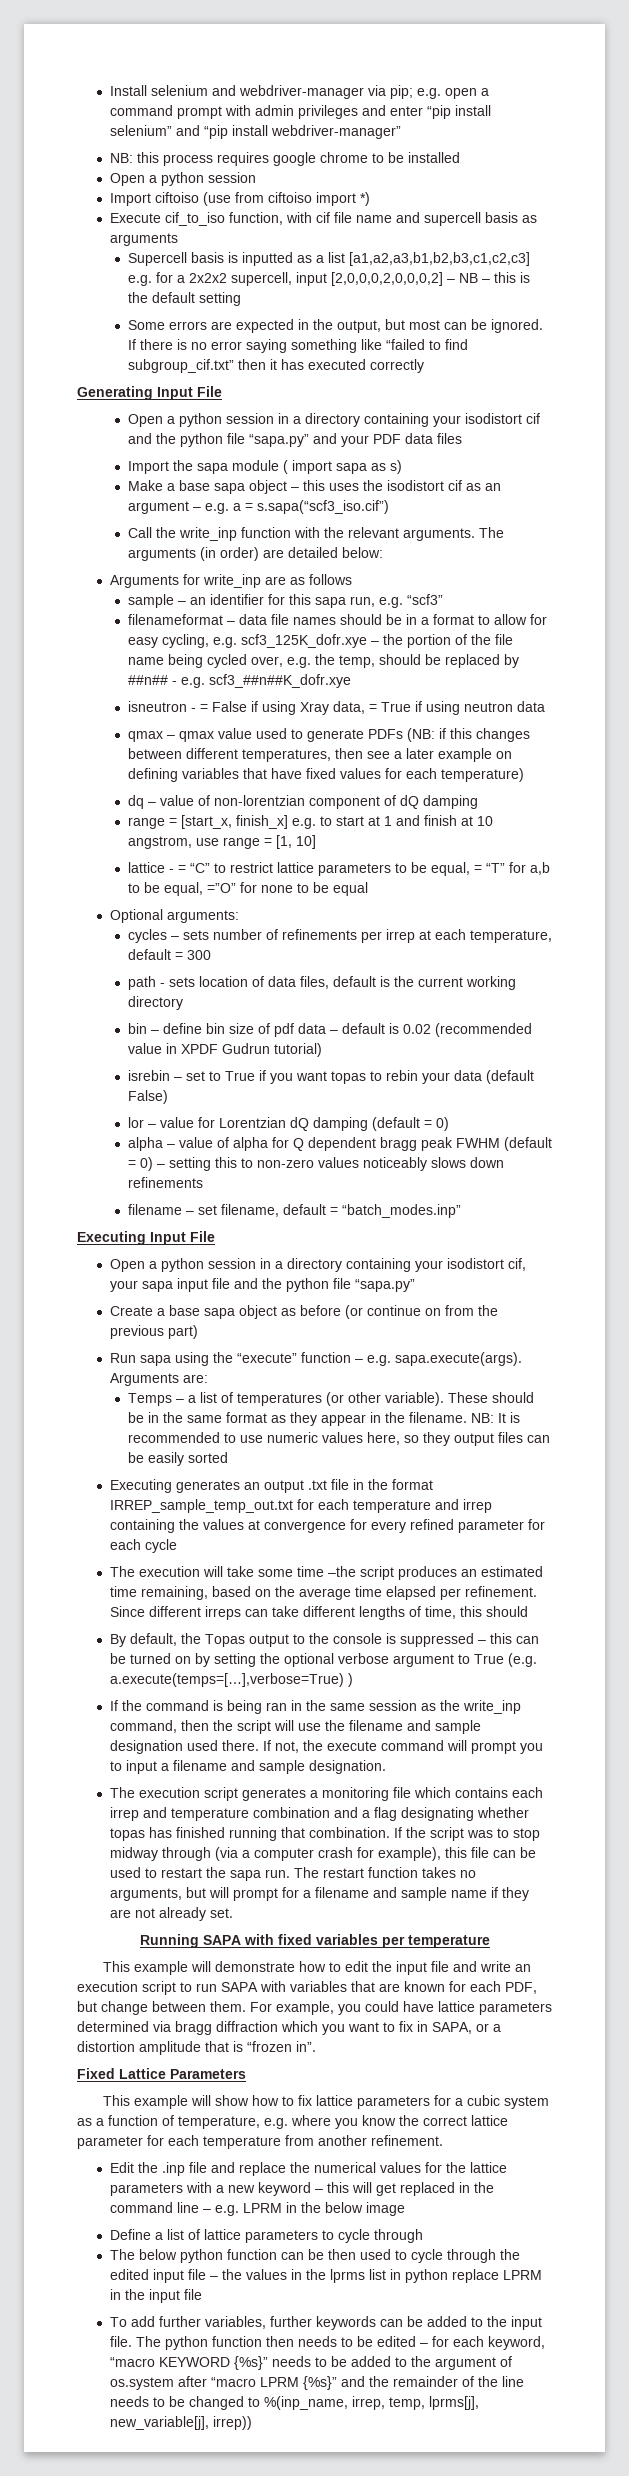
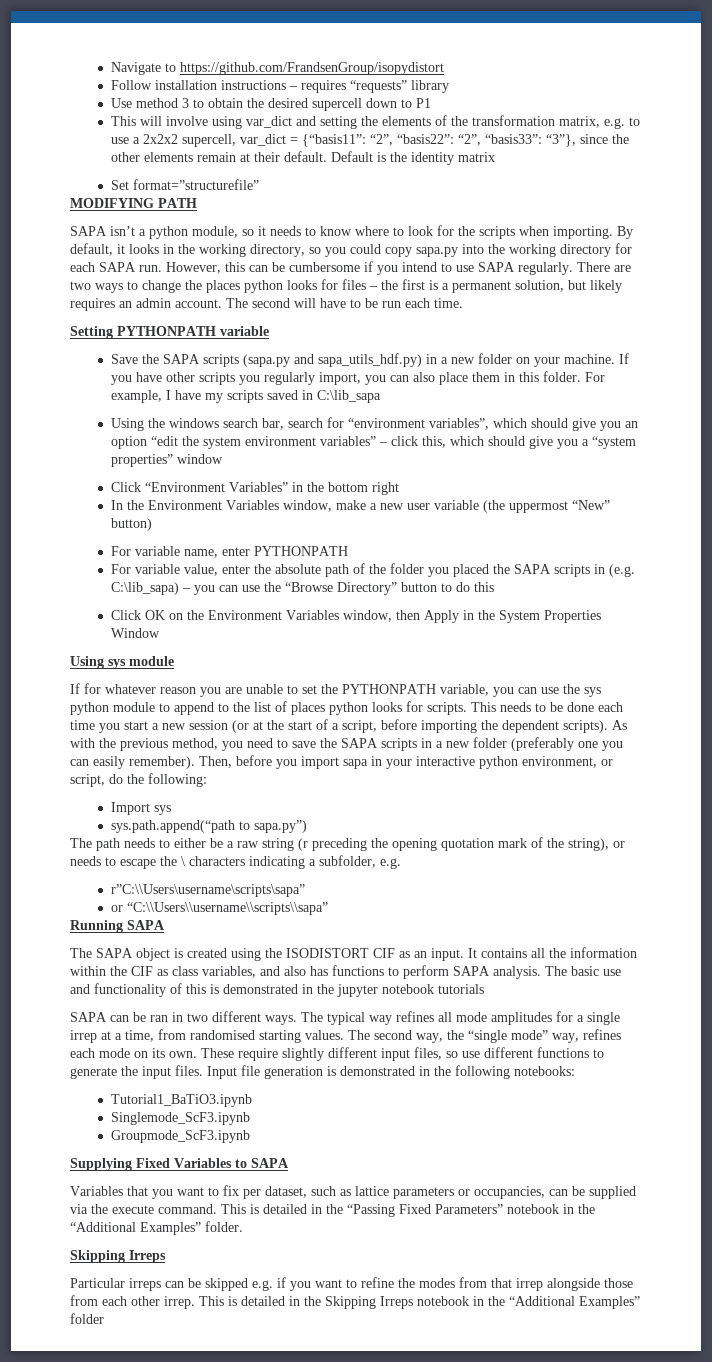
[110,85,490,99] [110,105,492,119] [110,125,402,139] [110,152,461,166] [110,172,257,186] [110,192,371,206] [110,212,538,226] [110,233,179,246] [127,252,530,266] [127,272,530,286] [127,292,241,306] [127,319,543,333] [127,339,468,353] [127,359,424,373] [77,386,222,400] [127,413,540,427] [127,433,462,447] [127,460,402,474] [127,480,501,494] [127,500,389,514] [127,527,504,541] [127,547,383,561] [110,574,353,588] [127,594,443,608] [127,614,547,625] [127,634,513,648] [127,654,519,668] [127,674,351,688] [127,701,545,715] [127,728,530,742] [127,748,512,762] [127,768,524,782] [127,795,478,809] [127,815,493,829] [127,835,316,849] [127,862,550,876] [127,882,368,896] [110,909,240,923] [127,929,552,943] [127,949,211,960] [127,976,516,990] [127,996,183,1010] [127,1023,532,1037] [127,1043,322,1057] [127,1070,534,1084] [127,1090,168,1104] [127,1117,449,1131] [127,1137,552,1151] [127,1157,504,1171] [127,1177,203,1188] [127,1204,461,1218] [77,1231,215,1245] [110,1258,527,1272] [110,1278,416,1292] [110,1305,499,1319] [110,1325,199,1339] [110,1352,523,1366] [110,1373,209,1386] [127,1392,534,1406] [127,1412,520,1426] [127,1432,550,1446] [127,1452,228,1466] [110,1479,434,1493] [110,1499,493,1513] [110,1519,546,1533] [110,1539,178,1553] [110,1566,544,1580] [110,1586,538,1600] [110,1606,529,1620] [110,1633,540,1647] [110,1653,538,1667] [110,1673,354,1687] [110,1700,522,1714] [110,1720,482,1734] [110,1740,544,1754] [110,1760,387,1774] [110,1787,544,1801] [110,1807,530,1821] [110,1827,541,1841] [110,1847,537,1861] [110,1867,477,1881] [110,1887,530,1901] [110,1907,234,1921] [139,1934,490,1948] [103,1961,532,1975] [77,1981,537,1995] [77,2001,552,2015] [77,2021,501,2035] [77,2041,316,2055] [77,2068,246,2079] [103,2095,550,2109] [77,2115,508,2129] [77,2135,443,2149] [110,2162,508,2176] [110,2182,495,2196] [110,2202,406,2216] [110,2229,424,2243] [110,2249,521,2263] [110,2269,543,2283] [110,2289,203,2303] [110,2316,543,2330] [110,2336,546,2350] [110,2356,513,2370] [110,2376,525,2390] [110,2396,480,2410] [110,2416,253,2430] Install selenium and webdriver-manager via pip; e.g. open a command prompt with admin privileges and enter “pip install selenium” and “pip install webdriver-manager” // NB: this process requires google chrome to be installed // Open a python session // Import ciftoiso (use from ciftoiso import *) // Execute cif_to_iso function, with cif file name and supercell basis as arguments // Supercell basis is inputted as a list [a1,a2,a3,b1,b2,b3,c1,c2,c3] e.g. for a 2x2x2 supercell, input [2,0,0,0,2,0,0,0,2] – NB – this is the default setting // Some errors are expected in the output, but most can be ignored. If there is no error saying something like “failed to find subgroup_cif.txt” then it has executed correctly // Generating Input File // Open a python session in a directory containing your isodistort cif and the python file “sapa.py” and your PDF data files // Import the sapa module ( import sapa as s) // Make a base sapa object – this uses the isodistort cif as an argument – e.g. a = s.sapa(“scf3_iso.cif”) // Call the write_inp function with the relevant arguments. The arguments (in order) are detailed below: // Arguments for write_inp are as follows // sample – an identifier for this sapa run, e.g. “scf3” // filenameformat – data file names should be in a format to allow for easy cycling, e.g. scf3_125K_dofr.xye – the portion of the file name being cycled over, e.g. the temp, should be replaced by ##n## - e.g. scf3_##n##K_dofr.xye // isneutron - = False if using Xray data, = True if using neutron data // qmax – qmax value used to generate PDFs (NB: if this changes between different temperatures, then see a later example on defining variables that have fixed values for each temperature) // dq – value of non-lorentzian component of dQ damping // range = [start_x, finish_x] e.g. to start at 1 and finish at 10 angstrom, use range = [1, 10] // lattice - = “C” to restrict lattice parameters to be equal, = “T” for a,b to be equal, =”O” for none to be equal // Optional arguments: // cycles – sets number of refinements per irrep at each temperature, default = 300 // path - sets location of data files, default is the current working directory // bin – define bin size of pdf data – default is 0.02 (recommended value in XPDF Gudrun tutorial) // isrebin – set to True if you want topas to rebin your data (default False) // lor – value for Lorentzian dQ damping (default = 0) // alpha – value of alpha for Q dependent bragg peak FWHM (default = 0) – setting this to non-zero values noticeably slows down refinements // filename – set filename, default = “batch_modes.inp” // Executing Input File // Open a python session in a directory containing your isodistort cif, your sapa input file and the python file “sapa.py” // Create a base sapa object as before (or continue on from the previous part) // Run sapa using the “execute” function – e.g. sapa.execute(args). Arguments are: // Temps – a list of temperatures (or other variable). These should be in the same format as they appear in the filename. NB: It is recommended to use numeric values here, so they output files can be easily sorted // Executing generates an output .txt file in the format IRREP_sample_temp_out.txt for each temperature and irrep containing the values at convergence for every refined parameter for each cycle // The execution will take some time –the script produces an estimated time remaining, based on the average time elapsed per refinement. Since different irreps can take different lengths of time, this should // By default, the Topas output to the console is suppressed – this can be turned on by setting the optional verbose argument to True (e.g. a.execute(temps=[…],verbose=True) ) // If the command is being ran in the same session as the write_inp command, then the script will use the filename and sample designation used there. If not, the execute command will prompt you to input a filename and sample designation. // The execution script generates a monitoring file which contains each irrep and temperature combination and a flag designating whether topas has finished running that combination. If the script was to stop midway through (via a computer crash for example), this file can be used to restart the sapa run. The restart function takes no arguments, but will prompt for a filename and sample name if they are not already set. // Running SAPA with fixed variables per temperature // This example will demonstrate how to edit the input file and write an execution script to run SAPA with variables that are known for each PDF, but change between them. For example, you could have lattice parameters determined via bragg diffraction which you want to fix in SAPA, or a distortion amplitude that is “frozen in”. // Fixed Lattice Parameters // This example will show how to fix lattice parameters for a cubic system as a function of temperature, e.g. where you know the correct lattice parameter for each temperature from another refinement. // Edit the .inp file and replace the numerical values for the lattice parameters with a new keyword – this will get replaced in the command line – e.g. LPRM in the below image // Define a list of lattice parameters to cycle through // The below python function can be then used to cycle through the edited input file – the values in the lprms list in python replace LPRM in the input file // To add further variables, further keywords can be added to the input file. The python function then needs to be edited – for each keyword, “macro KEYWORD {%s}” needs to be added to the argument of os.system after “macro LPRM {%s}” and the remainder of the line needs to be changed to %(inp_name, irrep, temp, lprms[j], new_variable[j], irrep)) -> [111,62,445,75] [111,80,450,93] [111,98,432,111] [111,115,641,129] [111,134,630,147] [111,151,496,165] [111,179,260,190] [70,198,197,208] [70,225,633,239] [70,243,632,257] [70,261,631,275] [70,279,622,293] [70,298,463,311] [70,326,269,339] [111,353,630,367] [111,371,606,385] [111,390,382,403] [111,417,639,431] [111,436,637,449] [111,454,224,467] [111,482,400,495] [111,500,611,513] [111,518,153,531] [111,546,349,558] [111,563,636,577] [111,582,495,595] [111,610,602,623] [111,628,161,638] [70,656,174,669] [70,683,601,697] [70,701,623,715] [70,719,627,733] [70,737,623,751] [70,755,613,769] [70,773,207,787] [111,802,172,815] [111,820,308,833] [70,837,625,851] [70,855,401,869] [111,884,306,897] [111,902,329,915] [70,920,165,933] [70,947,637,961] [70,965,621,979] [70,983,484,997] [70,1011,620,1025] [70,1029,621,1043] [70,1047,604,1061] [70,1065,575,1079] [111,1094,253,1107] [111,1112,251,1125] [111,1130,251,1143] [70,1158,289,1171] [70,1185,636,1199] [70,1204,595,1217] [70,1221,243,1235] [70,1250,166,1263] [70,1277,633,1291] [70,1295,640,1309] [70,1313,104,1324] Navigate to https://github.com/FrandsenGroup/isopydistort // Follow installation instructions – requires “requests” library // Use method 3 to obtain the desired supercell down to P1 // This will involve using var_dict and setting the elements of the transformation matrix, e.g. to use a 2x2x2 supercell, var_dict = {“basis11”: “2”, “basis22”: “2”, “basis33”: “3”}, since the other elements remain at their default. Default is the identity matrix // Set format=”structurefile” // MODIFYING PATH // SAPA isn’t a python module, so it needs to know where to look for the scripts when importing. By default, it looks in the working directory, so you could copy sapa.py into the working directory for each SAPA run. However, this can be cumbersome if you intend to use SAPA regularly. There are two ways to change the places python looks for files – the first is a permanent solution, but likely requires an admin account. The second will have to be run each time. // Setting PYTHONPATH variable // Save the SAPA scripts (sapa.py and sapa_utils_hdf.py) in a new folder on your machine. If you have other scripts you regularly import, you can also place them in this folder. For example, I have my scripts saved in C:\lib_sapa // Using the windows search bar, search for “environment variables”, which should give you an option “edit the system environment variables” – click this, which should give you a “system properties” window // Click “Environment Variables” in the bottom right // In the Environment Variables window, make a new user variable (the uppermost “New” button) // For variable name, enter PYTHONPATH // For variable value, enter the absolute path of the folder you placed the SAPA scripts in (e.g. C:\lib_sapa) – you can use the “Browse Directory” button to do this // Click OK on the Environment Variables window, then Apply in the System Properties Window // Using sys module // If for whatever reason you are unable to set the PYTHONPATH variable, you can use the sys python module to append to the list of places python looks for scripts. This needs to be done each time you start a new session (or at the start of a script, before importing the dependent scripts). As with the previous method, you need to save the SAPA scripts in a new folder (preferably one you can easily remember). Then, before you import sapa in your interactive python environment, or script, do the following: // Import sys // sys.path.append(“path to sapa.py”) // The path needs to either be a raw string (r preceding the opening quotation mark of the string), or needs to escape the \ characters indicating a subfolder, e.g. // r”C:\\Users\username\scripts\sapa” // or “C:\\Users\\username\\scripts\\sapa” // Running SAPA // The SAPA object is created using the ISODISTORT CIF as an input. It contains all the information within the CIF as class variables, and also has functions to perform SAPA analysis. The basic use and functionality of this is demonstrated in the jupyter notebook tutorials // SAPA can be ran in two different ways. The typical way refines all mode amplitudes for a single irrep at a time, from randomised starting values. The second way, the “single mode” way, refines each mode on its own. These require slightly different input files, so use different functions to generate the input files. Input file generation is demonstrated in the following notebooks: // Tutorial1_BaTiO3.ipynb // Singlemode_ScF3.ipynb // Groupmode_ScF3.ipynb // Supplying Fixed Variables to SAPA // Variables that you want to fix per dataset, such as lattice parameters or occupancies, can be supplied via the execute command. This is detailed in the “Passing Fixed Parameters” notebook in the “Additional Examples” folder. // Skipping Irreps // Particular irreps can be skipped e.g. if you want to refine the modes from that irrep alongside those from each other irrep. This is detailed in the Skipping Irreps notebook in the “Additional Examples” folder

